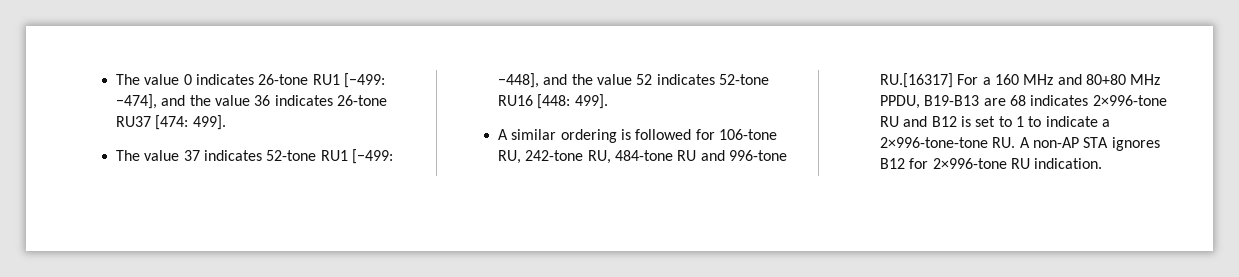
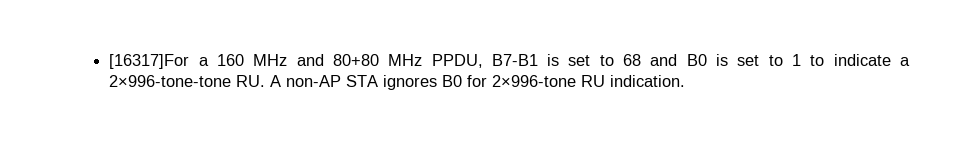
[116,73,386,88] [116,94,388,109] [116,115,226,130] [116,149,394,164] [498,73,770,88] [498,94,608,109] [498,129,778,143] [498,150,788,164] [880,73,979,88] The value 0 indicates 26-tone RU1 [−499: −474], and the value 36 indicates 26-tone RU37 [474: 499]. // The value 37 indicates 52-tone RU1 [−499: −448], and the value 52 indicates 52-tone RU16 [448: 499]. // A similar ordering is followed for 106-tone RU, 242-tone RU, 484-tone RU and 996-tone RU.[16317] For -> [109,54,190,69] [16317]For
[924,95,1167,106] [880,116,957,127] B19-B13 are 68 indicates 2×996-tone RU and B12 -> [491,54,707,66] B7-B1 is set to 68 and B0
[880,158,906,169] B12 -> [442,75,463,87] B0

